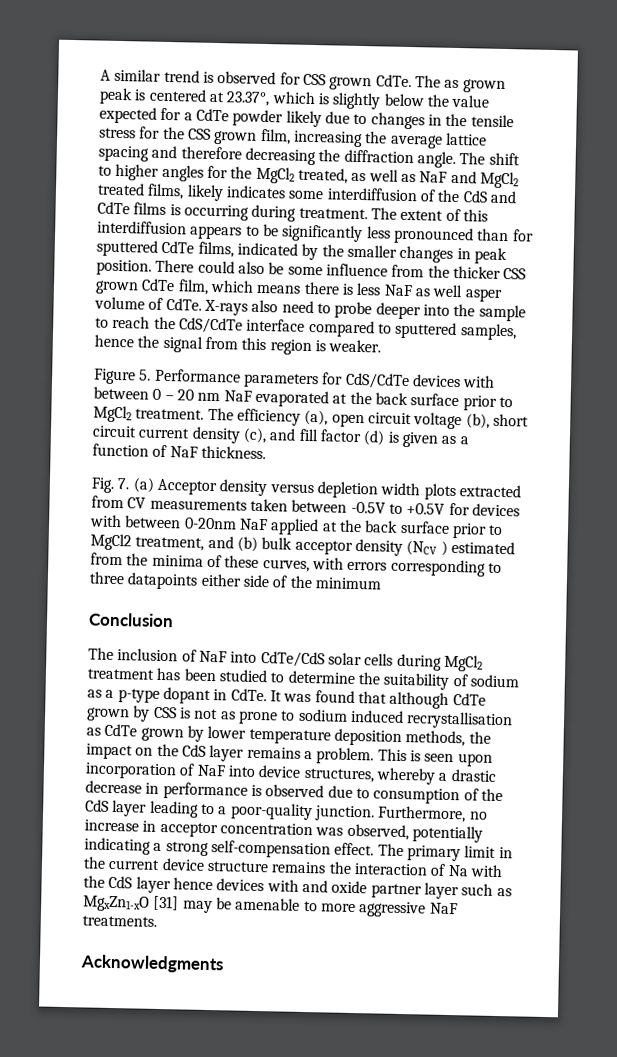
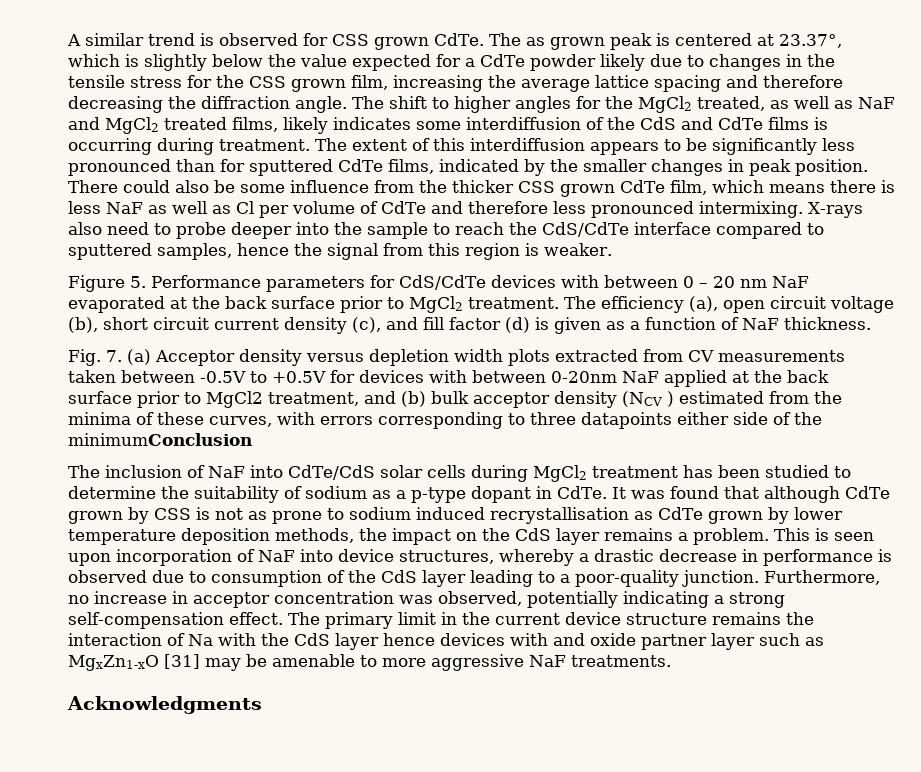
[464,288,503,302] [94,296,202,311] asper volume of CdTe. -> [212,201,803,218] as Cl per volume of CdTe and therefore less pronounced intermixing.
[314,577,381,590] [88,612,174,628] minimum // Conclusion -> [68,433,252,446] minimumConclusion

